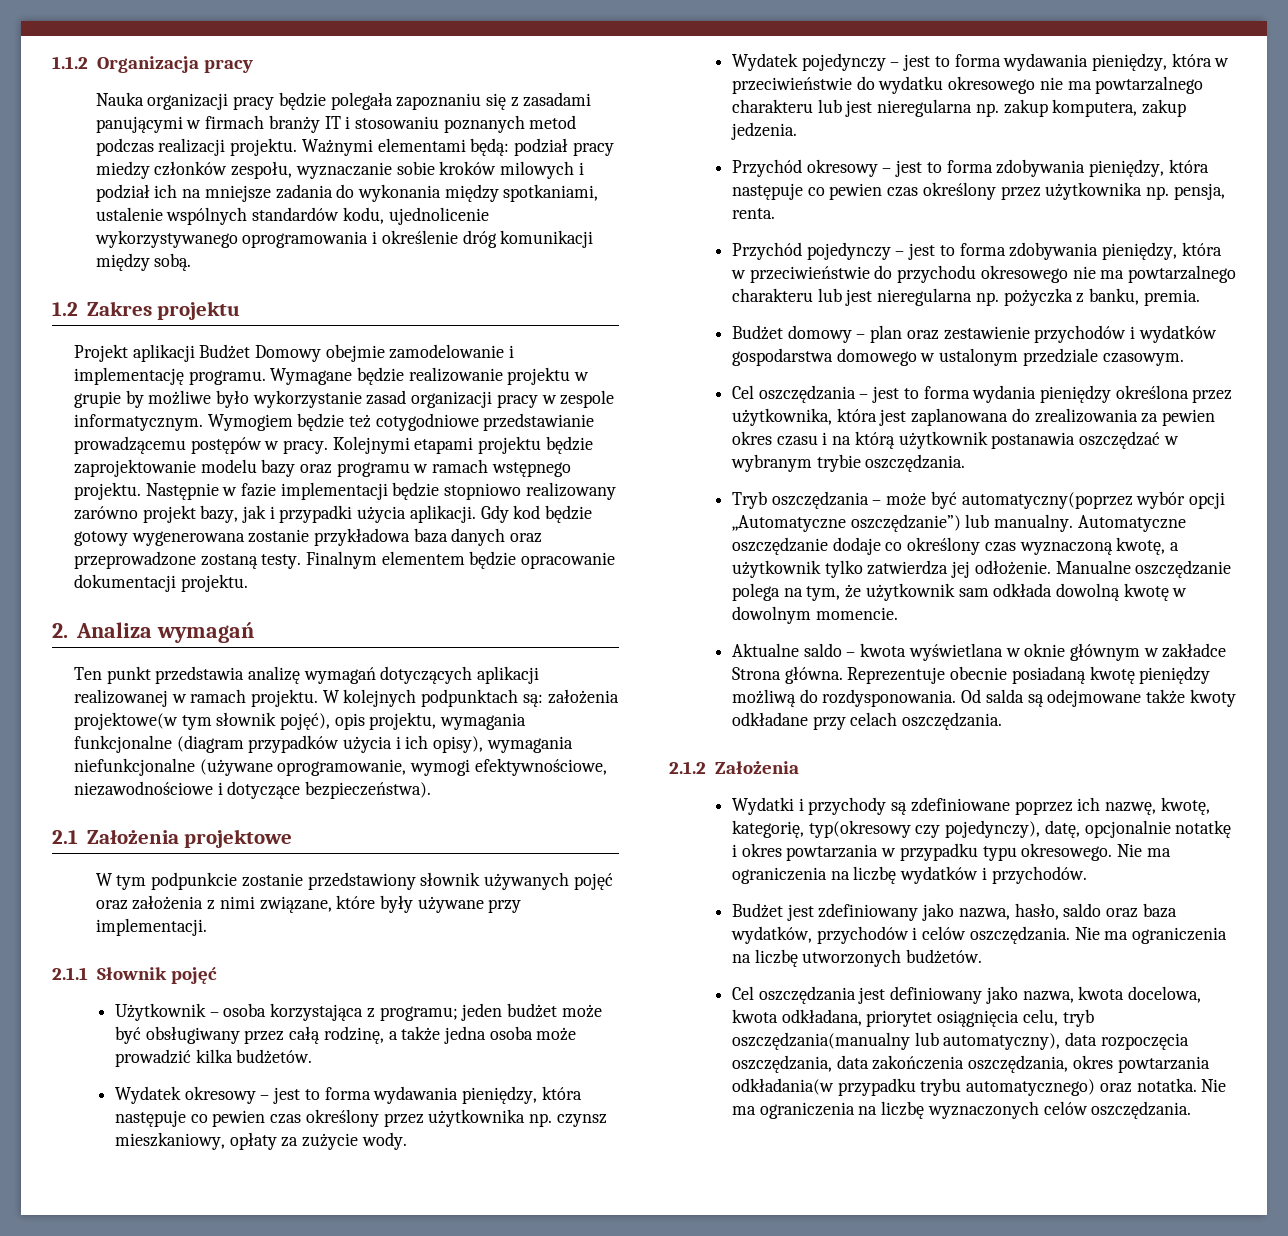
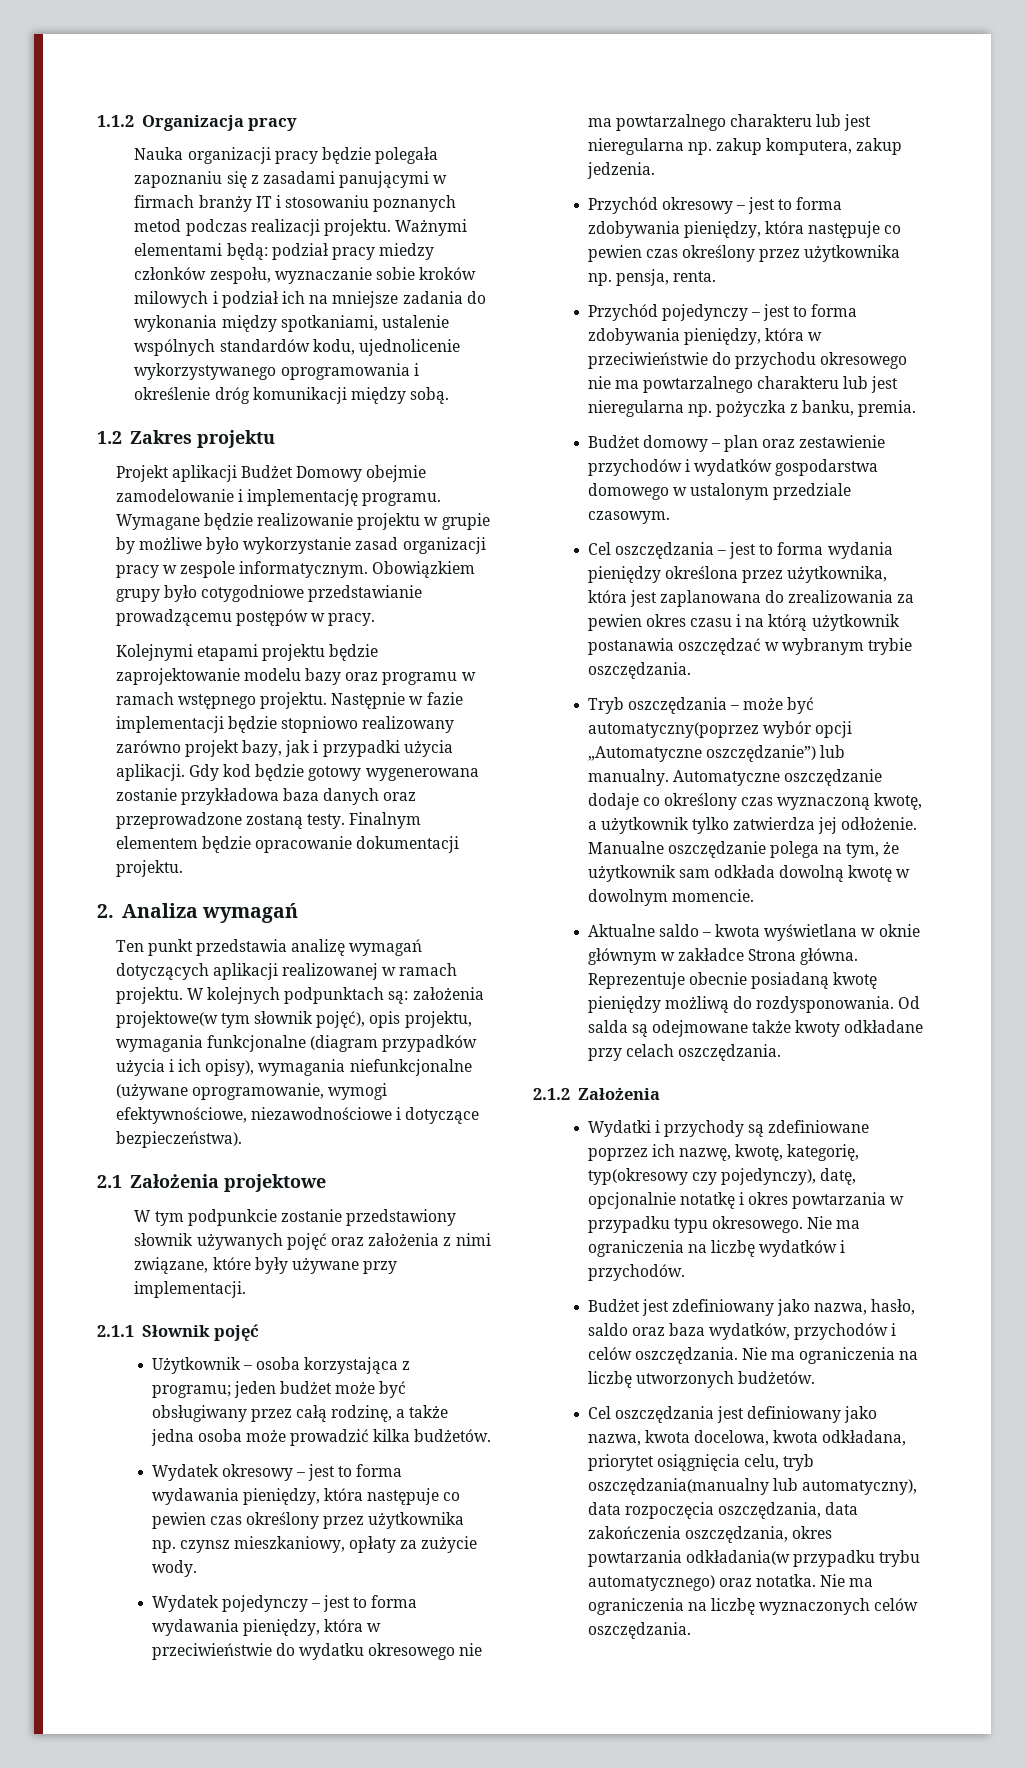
[207,413,372,431] Wymogiem będzie też -> [372,561,476,578] [115,585,197,602] Obowiązkiem grupy było
(329, 447) none -> (376, 619) //

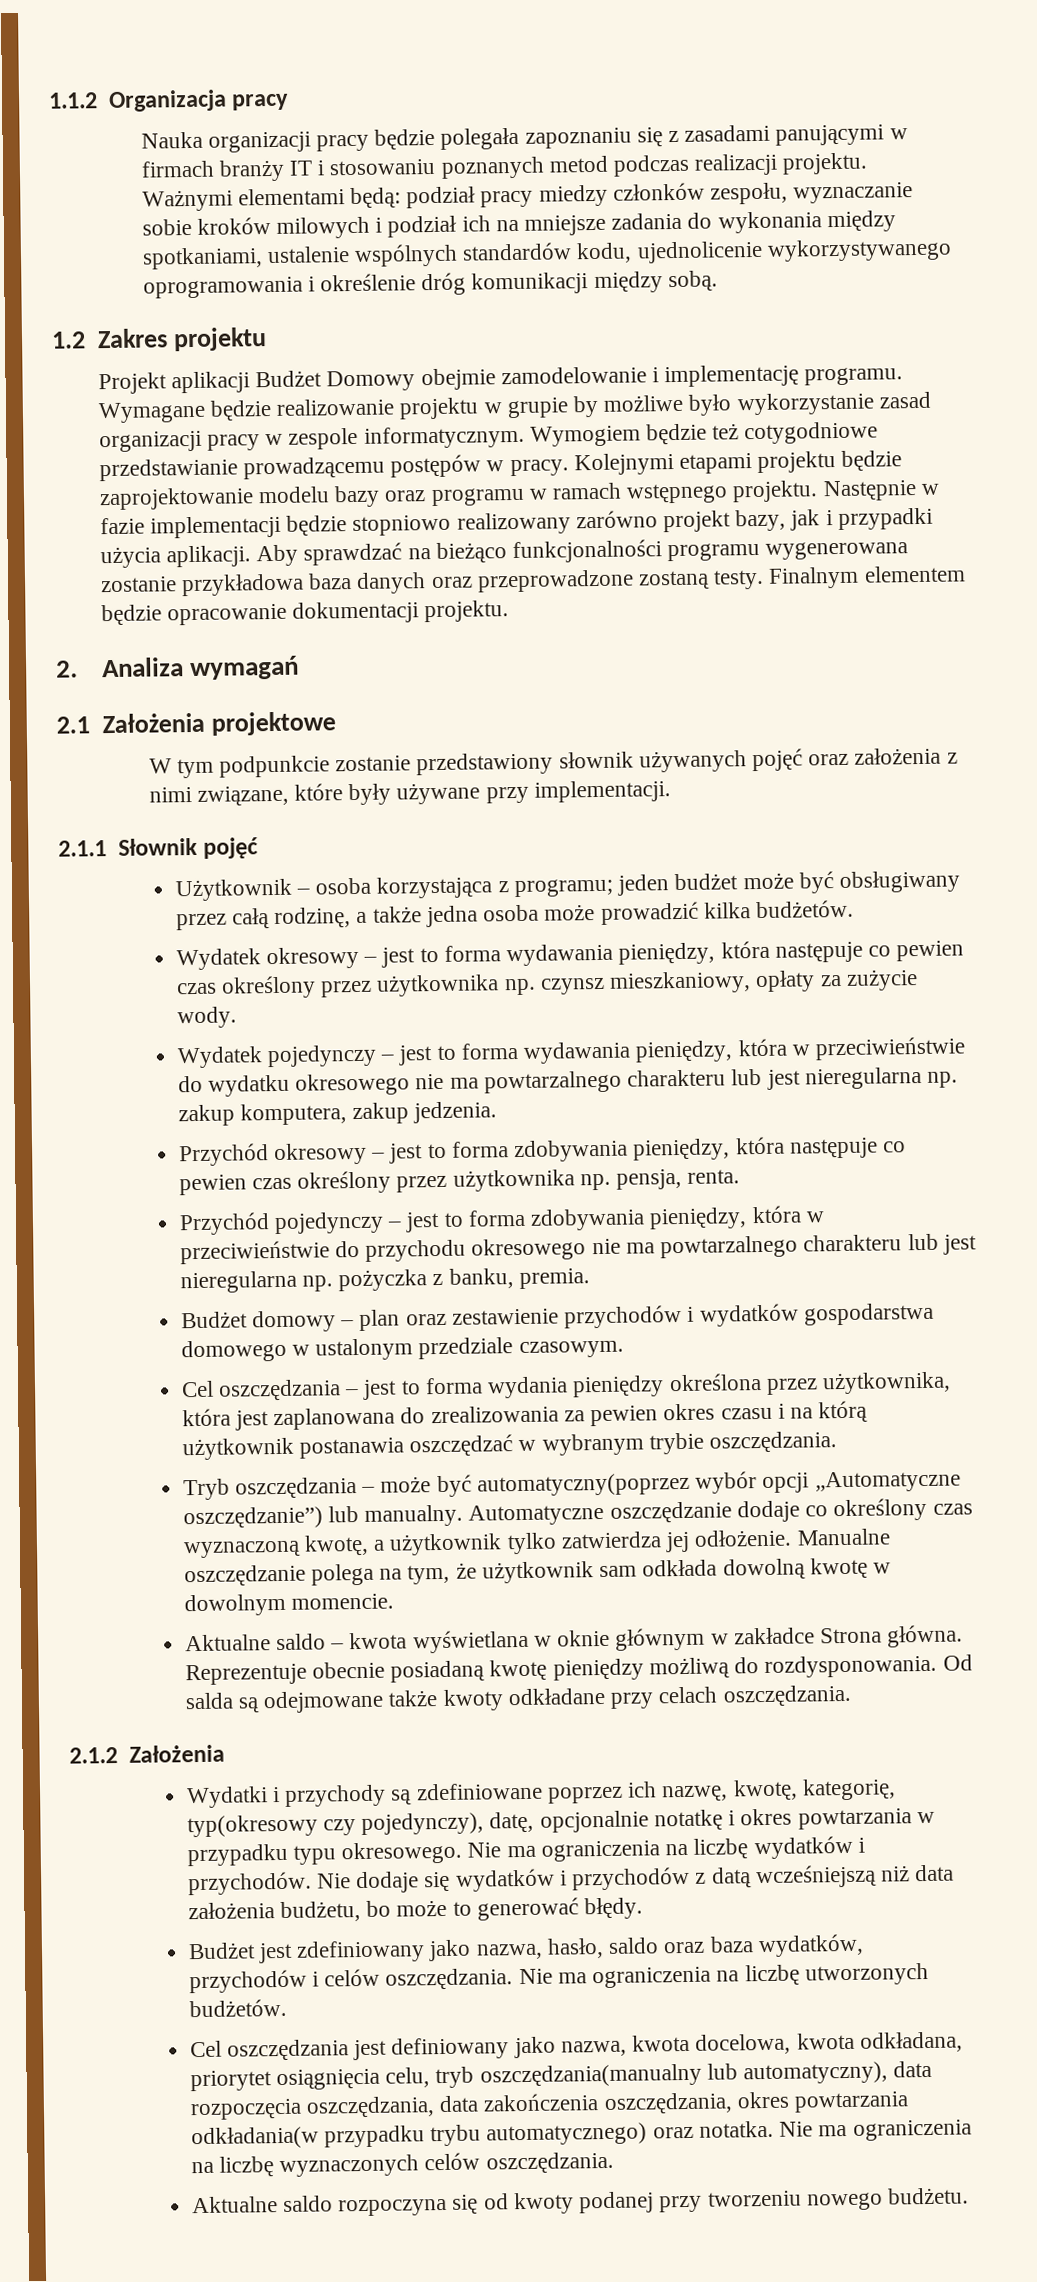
[372,561,476,578] [115,585,197,602] Obowiązkiem grupy było -> [529,423,740,447] Wymogiem będzie też
(376, 619) // -> (569, 468) none
[188,764,362,781] Gdy kod będzie gotowy -> [256,539,761,567] Aby sprawdzać na bieżąco funkcjonalności programu
[115,939,423,956] [115,963,458,980] [115,987,484,1004] [115,1011,472,1028] [115,1035,478,1052] [115,1059,472,1076] [115,1083,388,1100] [115,1107,480,1124] [115,1131,242,1148] // Ten punkt przedstawia analizę wymagań dotyczących aplikacji realizowanej w ramach projektu. W kolejnych podpunktach są: założenia projektowe(w tym słownik pojęć), opis projektu, wymagania funkcjonalne (diagram przypadków użycia i ich opisy), wymagania niefunkcjonalne (używane oprogramowanie, wymogi efektywnościowe, niezawodnościowe i dotyczące bezpieczeństwa). -> (299, 668) none
(685, 1272) none -> [317,1864,955,1894] [187,1897,644,1923] Nie dodaje się wydatków i przychodów z datą wcześniejszą niż data założenia budżetu, bo może to generować błędy.
(691, 1630) none -> [191,2187,969,2217] // Aktualne saldo rozpoczyna się od kwoty podanej przy tworzeniu nowego budżetu.

